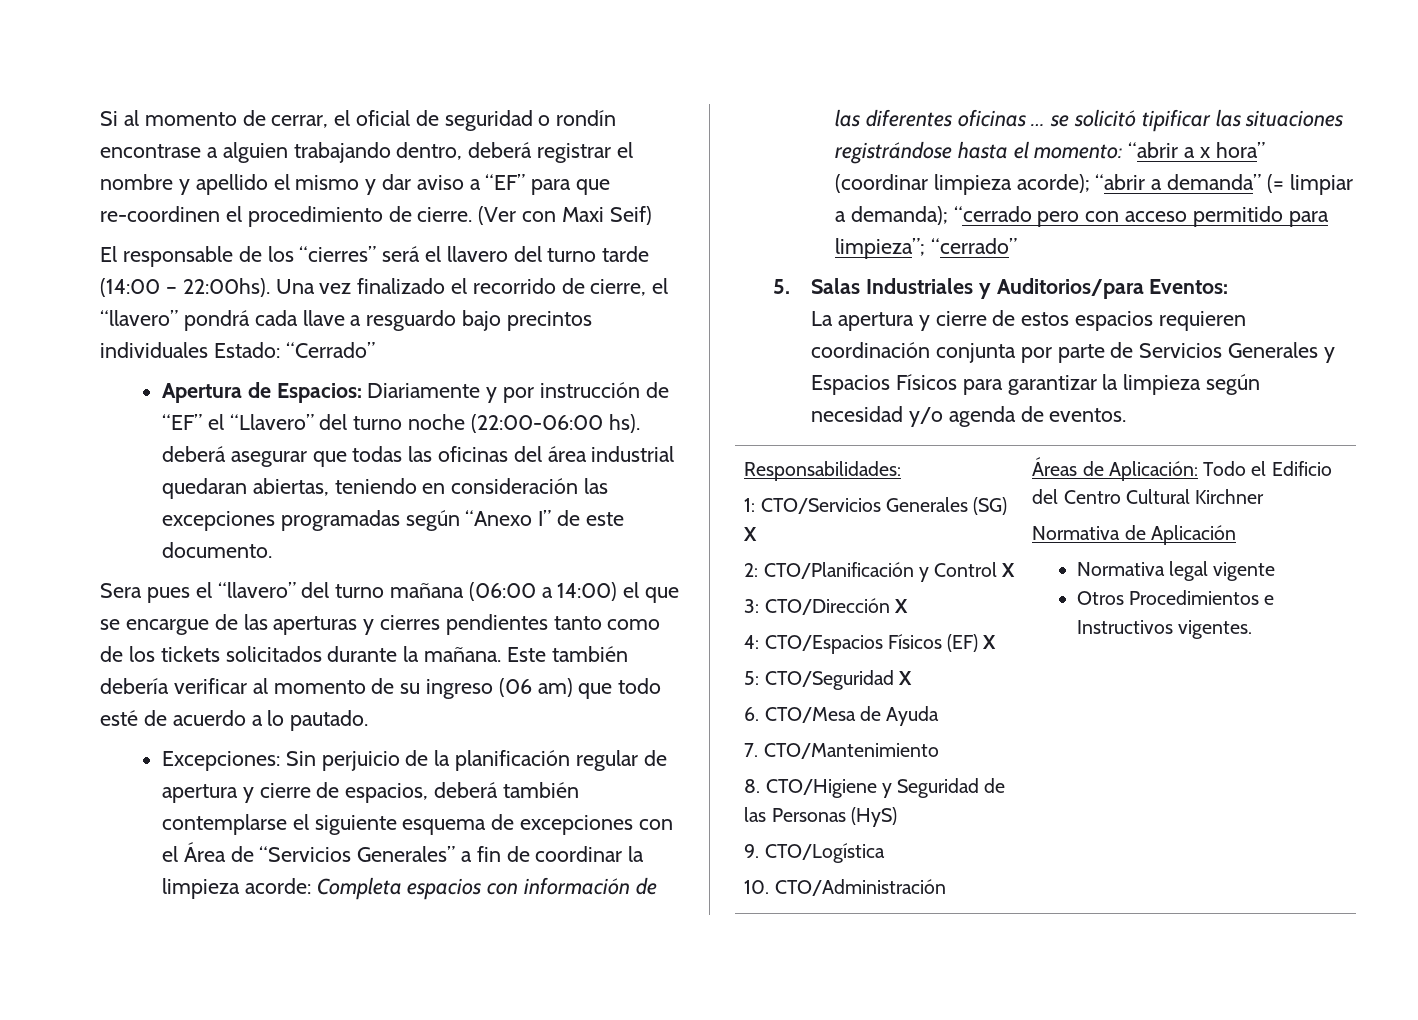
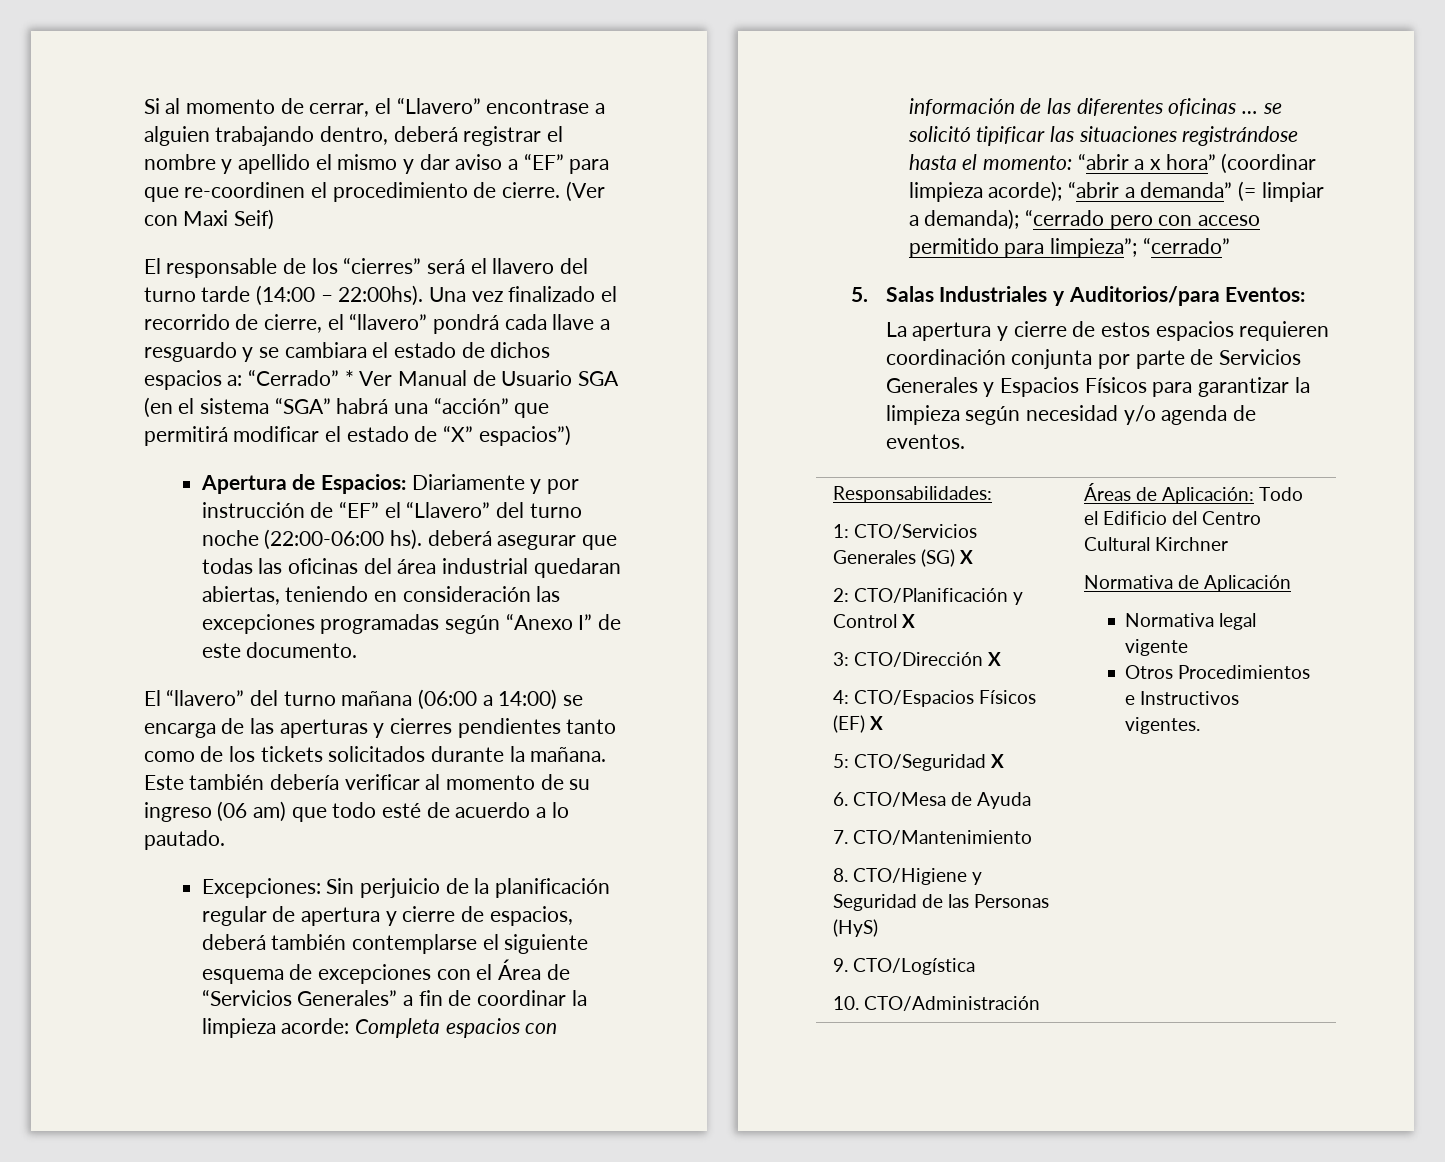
[355,110,617,131] oficial de seguridad o rondín -> [396,97,481,114] “Llavero”
[461,310,592,331] [100,342,375,358] bajo precintos individuales Estado: “Cerrado” -> [242,342,551,362] [143,369,620,390] [143,397,550,418] [143,425,571,446] y se cambiara el estado de dichos espacios a: “Cerrado” * Ver Manual de Usuario SGA (en el sistema “SGA” habrá una “acción” que permitirá modificar el estado de “X” espacios”)
[100,582,212,603] Sera pues el -> [143,690,161,706] El
[623,582,679,603] [100,619,209,635] el que se encargue -> [563,695,584,706] [143,723,216,738] se encarga

